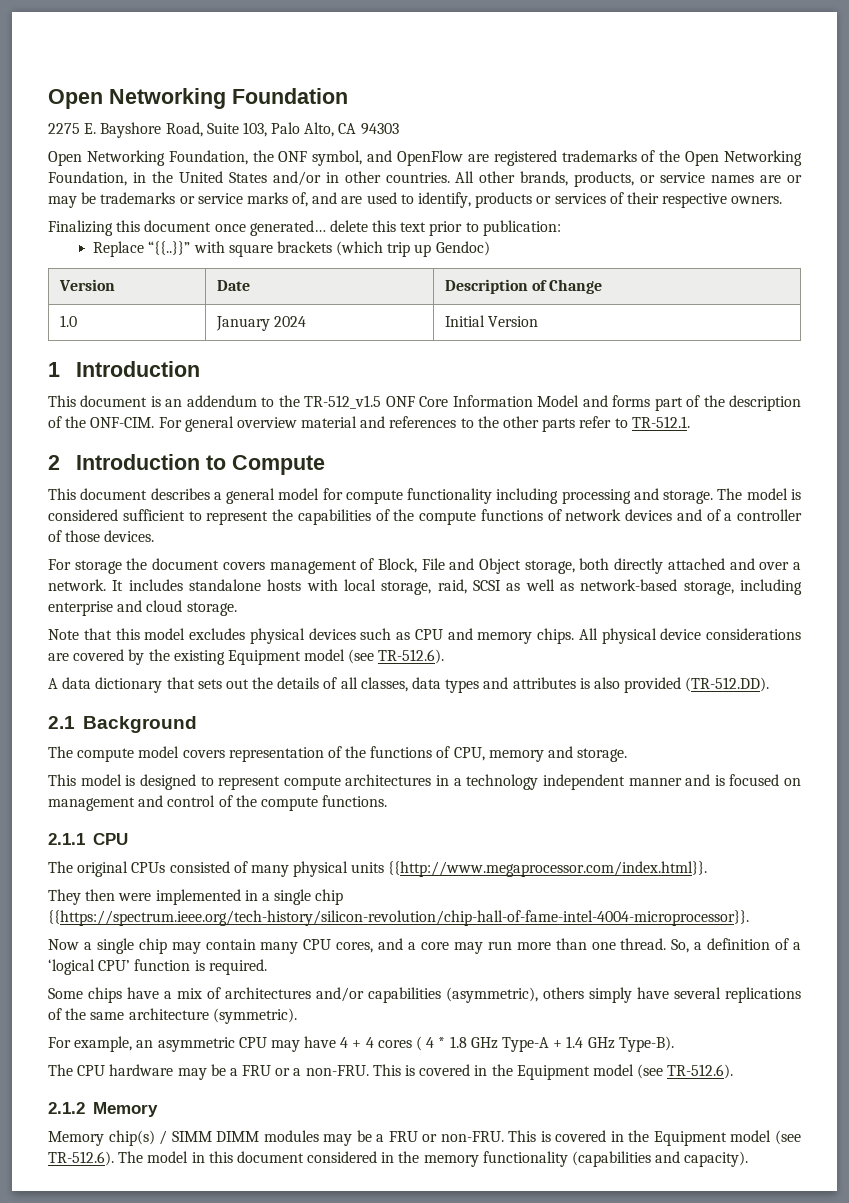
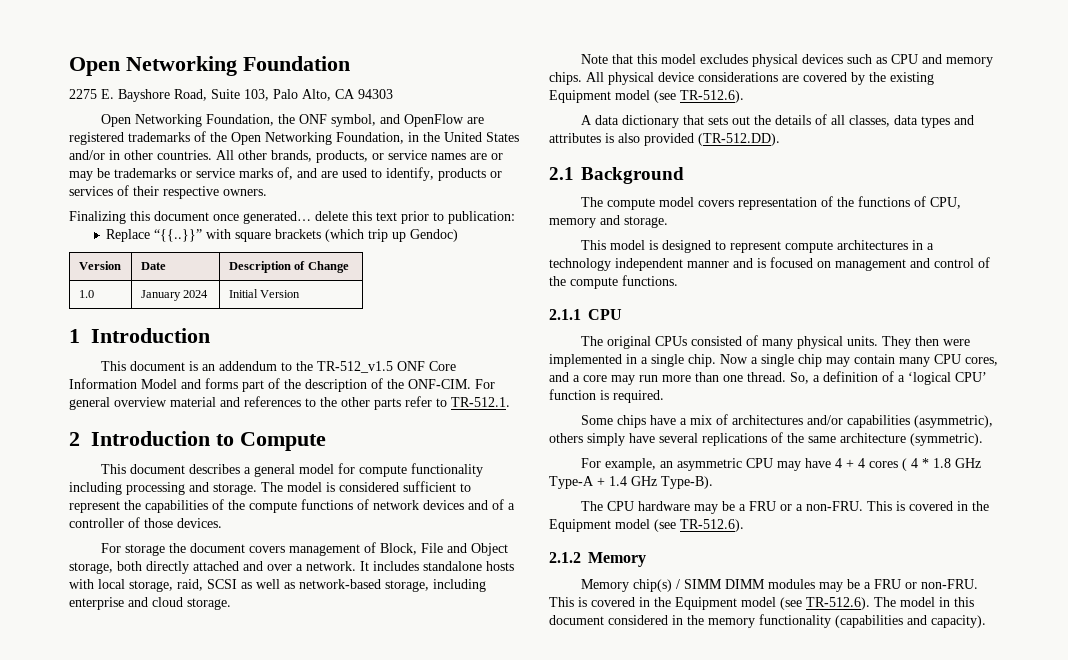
[351,861,708,877] units {{http://www.megaprocessor.com/index.html}}. // -> [847,336,879,346] units.
[315,889,344,905] [48,910,749,926] chip {{https://spectrum.ieee.org/tech-history/silicon-revolution/chip-hall-of-fame-intel-4004-microprocessor}}. // -> [688,354,716,367] chip.

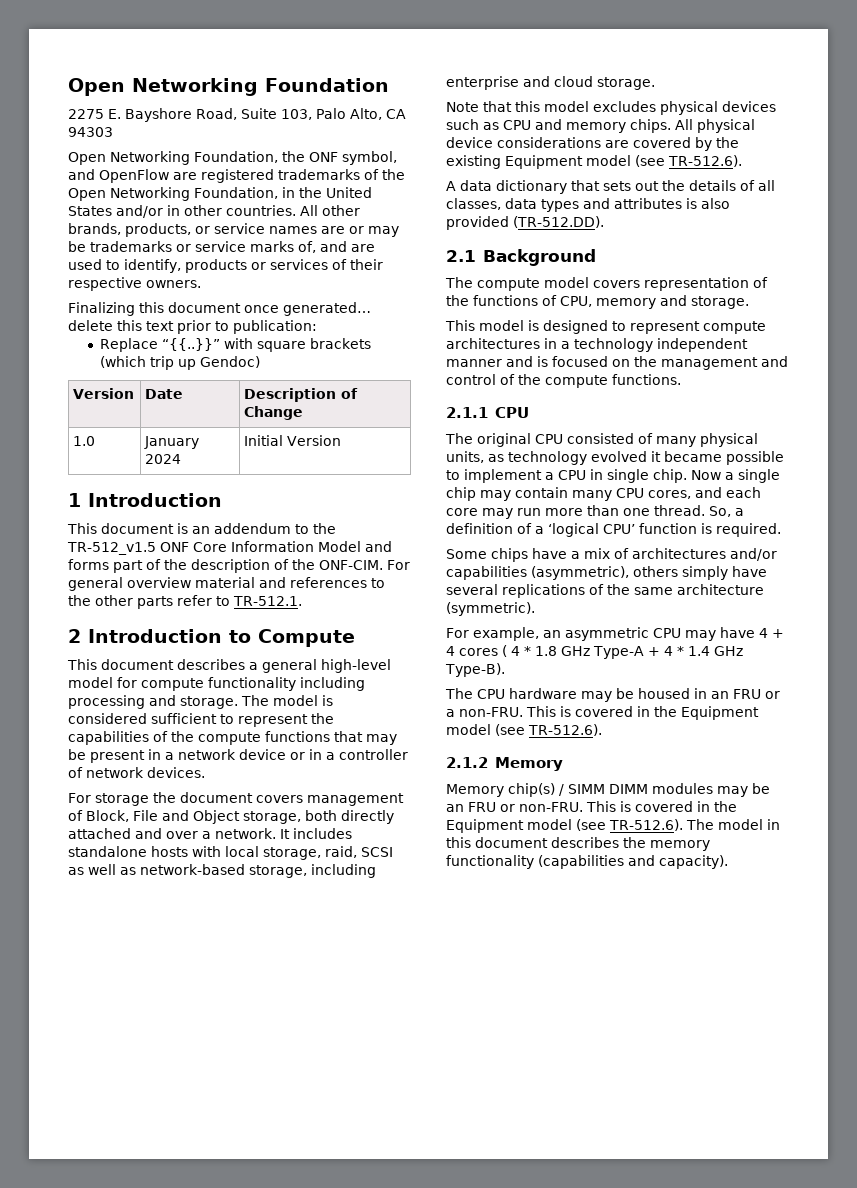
(296, 470) none -> [321,659,391,673] high-level
[357,499,504,510] of network devices and of -> [334,731,397,745] [68,749,322,763] that may be present in a network device or in
[144,518,173,528] those -> [86,767,144,778] network
(831, 264) none -> [634,356,657,367] the
[655,336,688,346] CPUs -> [535,434,563,444] CPU
[847,336,971,349] [549,354,648,367] units. They then were implemented in a -> [446,451,784,465] [446,469,603,483] units, as technology evolved it became possible to implement a CPU in
[573,375,580,382] a -> [726,487,761,498] each
(605, 481) none -> [663,646,684,656] 4 *
[739,504,747,511] a -> [638,688,729,699] housed in an
[864,582,872,589] a -> [446,804,464,812] an
[608,615,683,625] considered in -> [551,837,619,848] describes

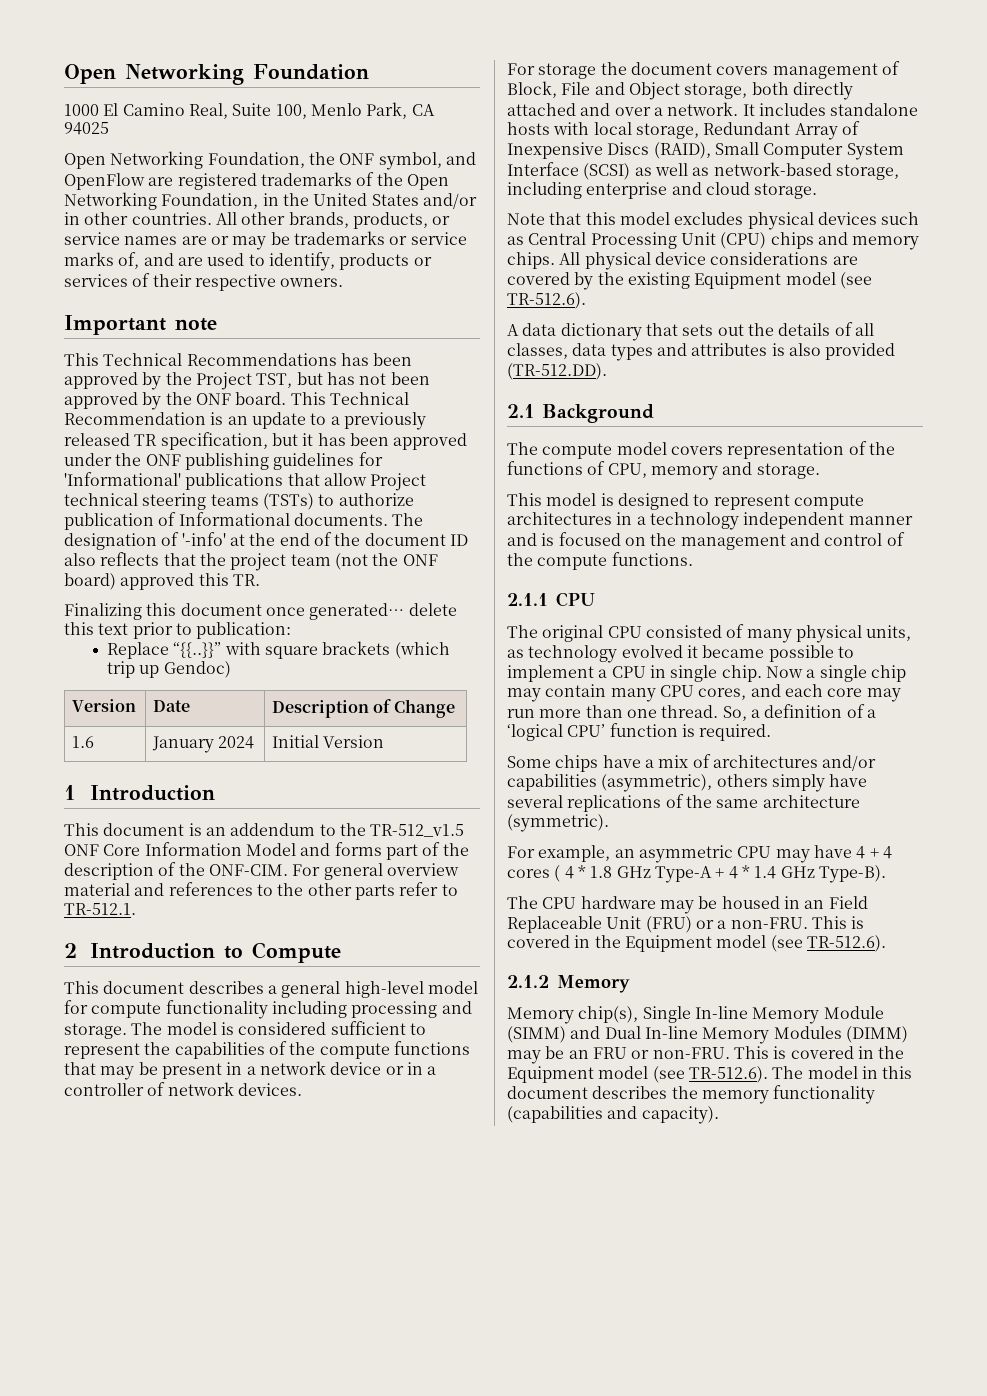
[68,108,406,122] [68,127,113,137] 2275 E. Bayshore Road, Suite 103, Palo Alto, CA 94303 -> [64,102,435,119] [64,122,109,135] 1000 El Camino Real, Suite 100, Menlo Park, CA 94025
(201, 284) none -> [64,315,217,335] [64,353,413,366] [64,372,430,390] [64,392,409,410] [64,412,426,430] [64,432,468,450] [64,452,383,470] [64,472,427,491] [64,493,414,510] [64,512,424,530] [64,532,468,550] [64,552,438,571] [64,573,260,590] // Important note // This Technical Recommendations has been approved by the Project TST, but has not been approved by the ONF board. This Technical Recommendation is an update to a previously released TR specification, but it has been approved under the ONF publishing guidelines for 'Informational' publications that allow Project technical steering teams (TSTs) to authorize publication of Informational documents. The designation of '-info' at the end of the document ID also reflects that the project team (not the ONF board) approved this TR.
[73,436,96,446] 1.0 -> [72,736,95,748] 1.6
[325,846,393,858] raid, SCSI -> [703,121,860,140] [507,142,904,160] [507,162,631,180] Redundant Array of Inexpensive Discs (RAID), Small Computer System Interface (SCSI)
[503,120,531,130] CPU -> [528,232,814,249] Central Processing Unit (CPU) chips
[733,689,761,699] FRU -> [828,896,868,909] [507,916,692,933] Field Replaceable Unit (FRU)
[508,783,713,797] chip(s) / SIMM DIMM modules -> [578,1006,884,1024] [507,1026,908,1044] chip(s), Single In-line Memory Module (SIMM) and Dual In-line Memory Modules (DIMM)

